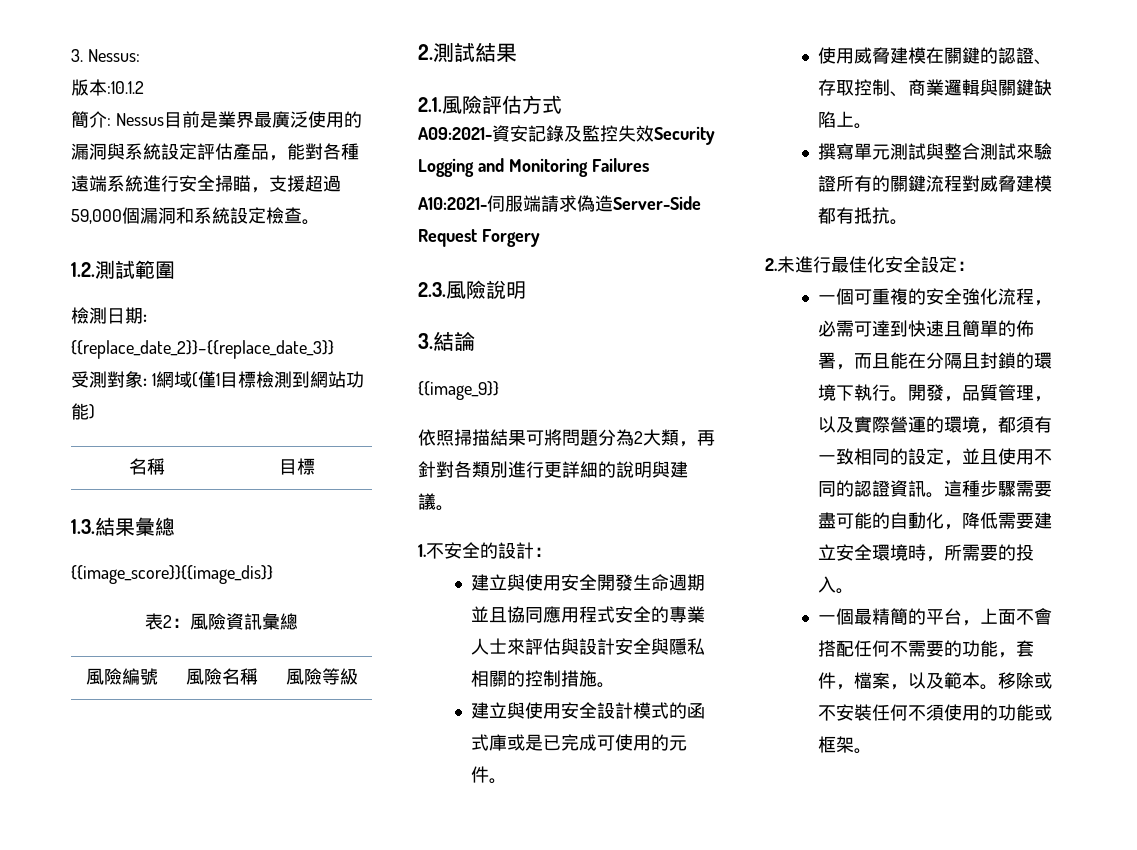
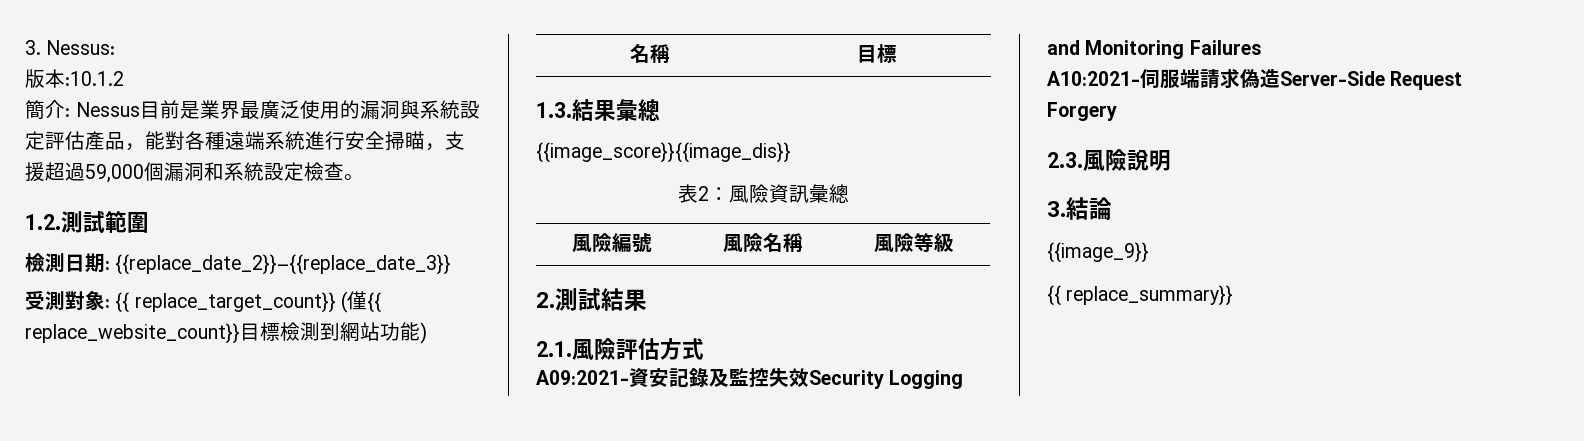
[151,371,220,388] 1網域(僅1 -> [115,291,381,313] [25,323,240,344] {{ replace_target_count}} (僅{{ replace_website_count}}
[418,429,715,447] [418,461,688,478] [418,493,454,511] [418,542,552,559] [471,574,706,591] [471,606,706,623] [471,638,706,655] [471,670,616,688] [471,702,706,719] [471,734,688,751] [471,766,508,784] [818,47,1053,65] [818,79,1053,97] [818,111,873,129] [818,143,1053,160] [818,175,1053,192] [818,207,909,225] [765,256,975,273] [818,288,1053,306] [818,320,1035,337] [818,352,1053,370] [818,384,1053,402] [818,416,1053,434] [818,448,1053,466] [818,480,1053,498] [818,512,1053,530] [818,544,1035,562] [818,576,855,594] [818,608,1053,626] [818,640,1035,658] [818,672,1053,690] [818,704,1053,721] [818,736,873,754] 依照掃描結果可將問題分為2大類，再針對各類別進行更詳細的說明與建議。 // 1.不安全的設計： // 建立與使用安全開發生命週期並且協同應用程式安全的專業人士來評估與設計安全與隱私相關的控制措施。 // 建立與使用安全設計模式的函式庫或是已完成可使用的元件。 // 使用威脅建模在關鍵的認證、存取控制、商業邏輯與關鍵缺陷上。 // 撰寫單元測試與整合測試來驗證所有的關鍵流程對威脅建模都有抵抗。 // 2.未進行最佳化安全設定： // 一個可重複的安全強化流程，必需可達到快速且簡單的佈署，而且能在分隔且封鎖的環境下執行。開發，品質管理，以及實際營運的環境，都須有一致相同的設定，並且使用不同的認證資訊。這種步驟需要盡可能的自動化，降低需要建立安全環境時，所需要的投入。 // 一個最精簡的平台，上面不會搭配任何不需要的功能，套件，檔案，以及範本。移除或不安裝任何不須使用的功能或框架。 -> [1047,285,1234,306] {{ replace_summary}}

